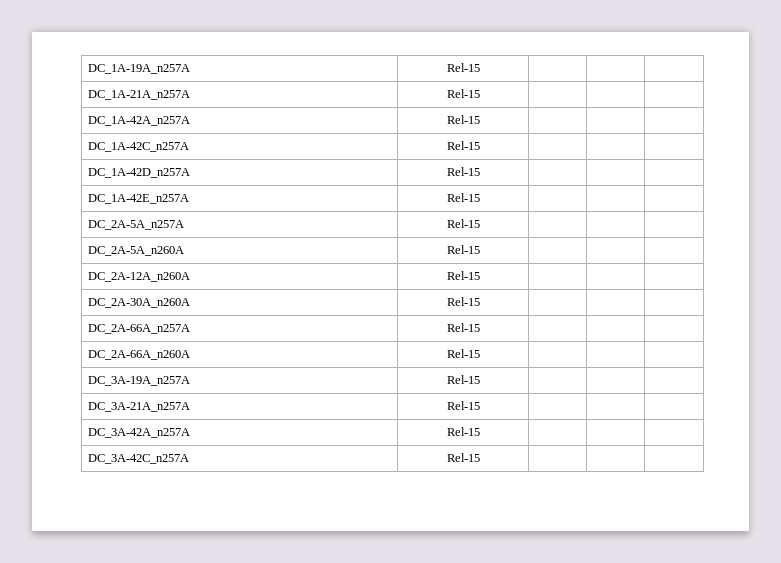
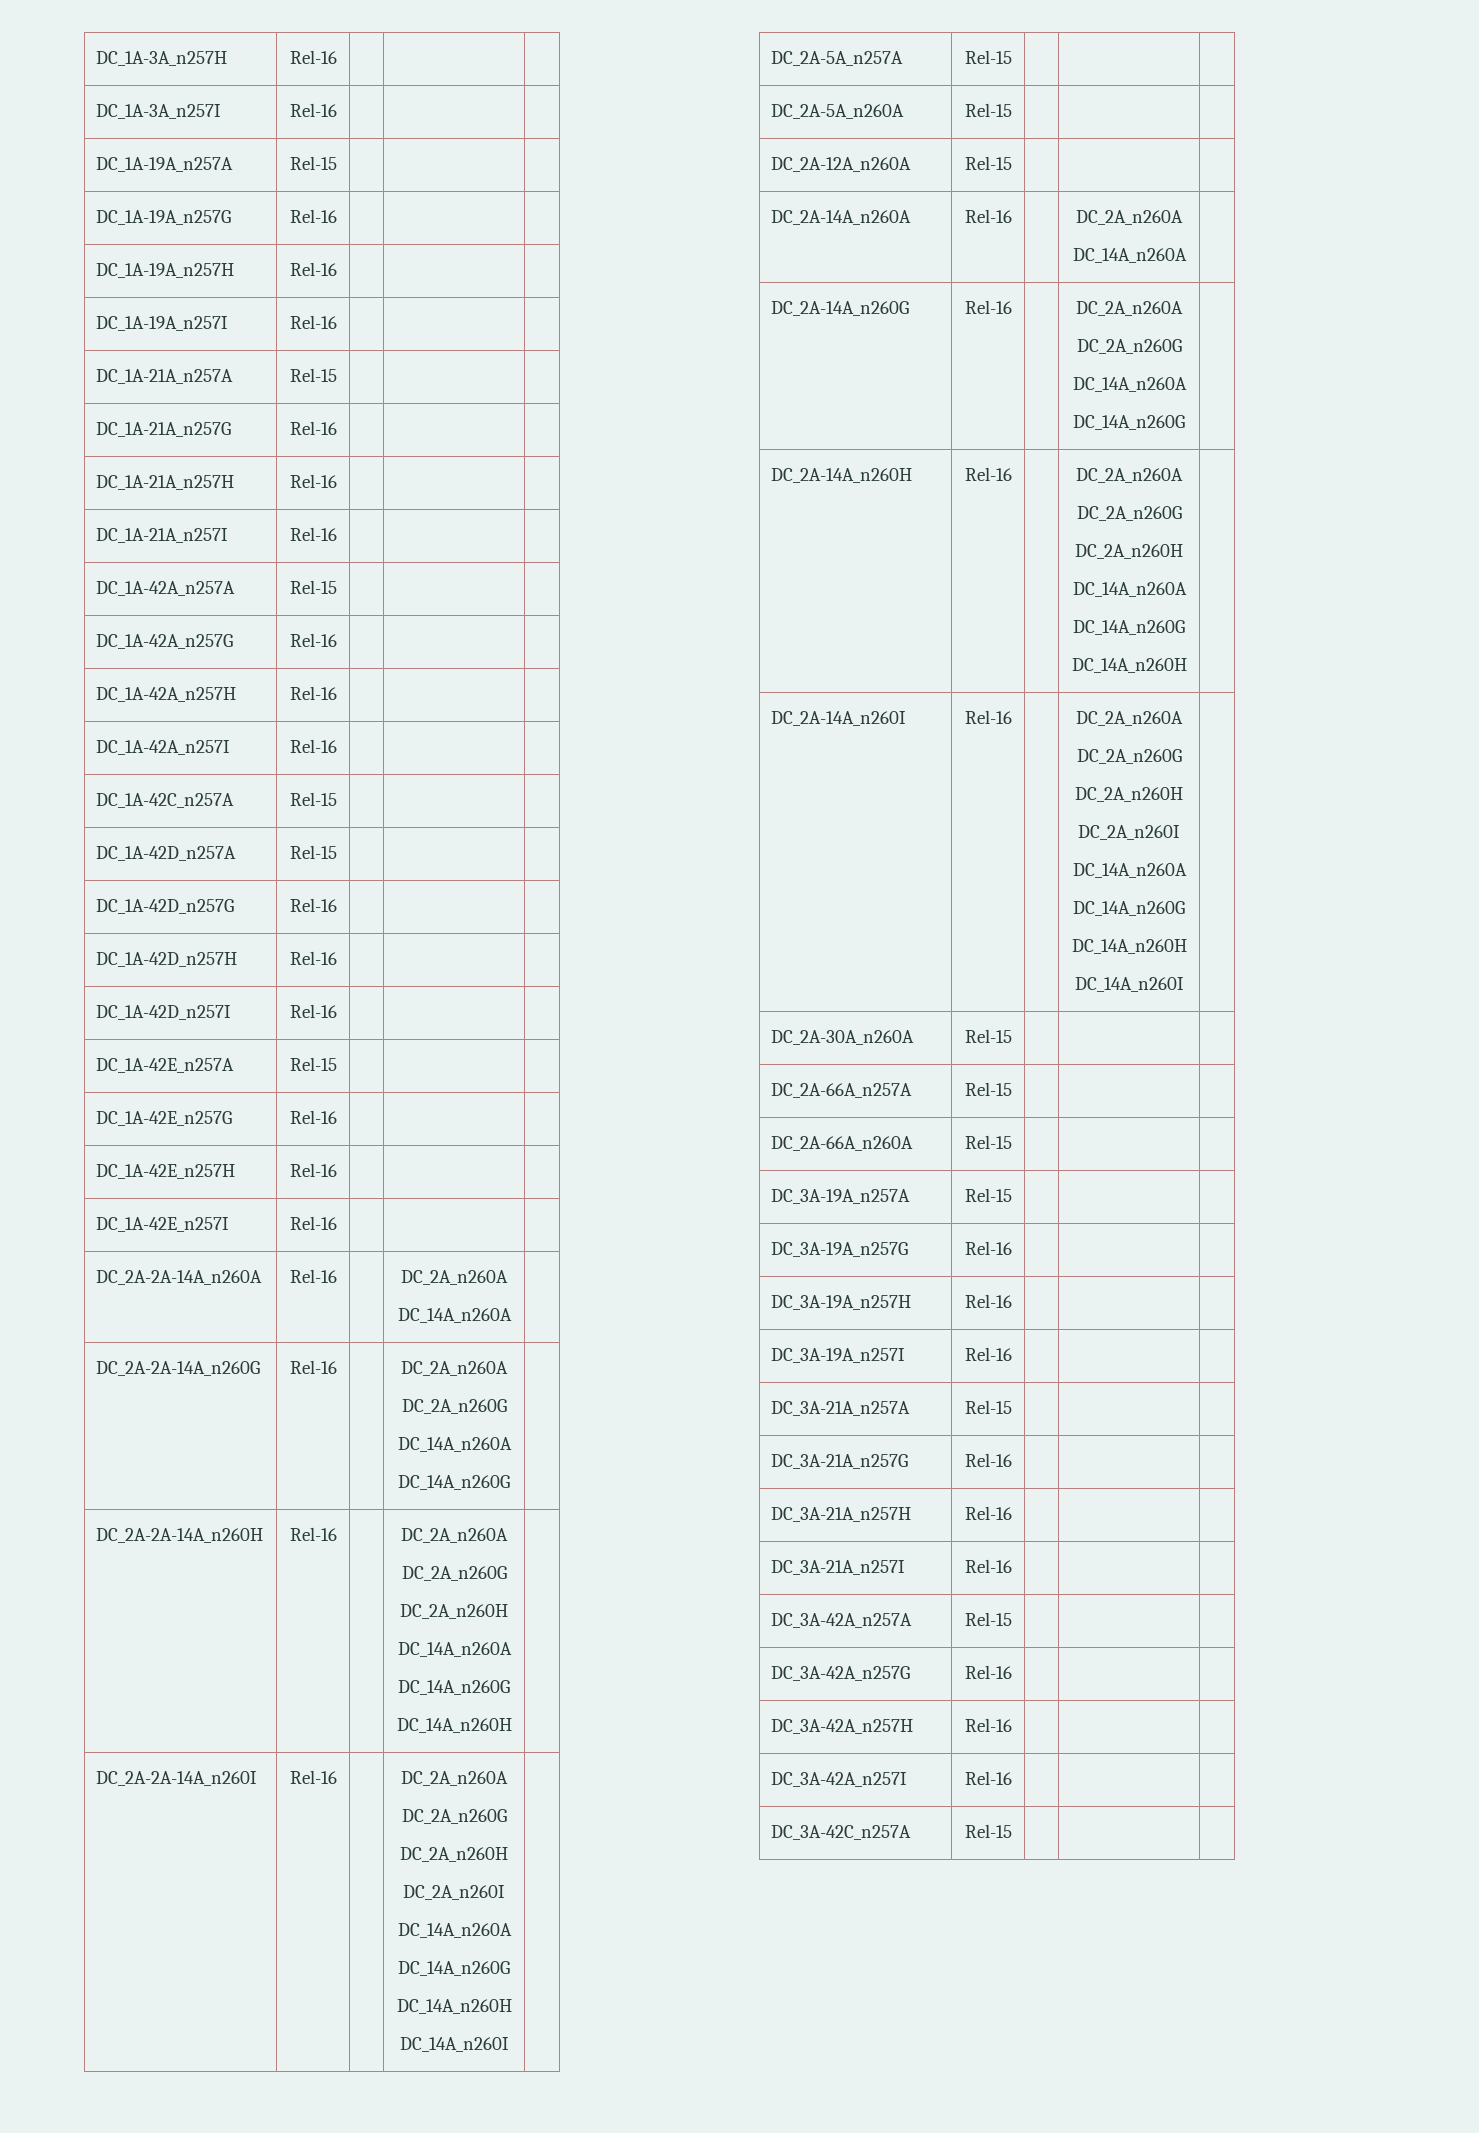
[88,64,191,74] [446,63,480,72] [88,90,191,100] [446,89,480,98] [88,116,191,126] [446,115,480,124] [88,142,190,152] [446,141,480,150] [88,168,191,178] [446,167,480,176] [88,194,190,204] [446,193,480,202] DC_1A-19A_n257A | Rel-15 | | | // DC_1A-21A_n257A | Rel-15 | | | // DC_1A-42A_n257A | Rel-15 | | | // DC_1A-42C_n257A | Rel-15 | | | // DC_1A-42D_n257A | Rel-15 | | | // DC_1A-42E_n257A | Rel-15 | | -> [96,51,228,66] [289,50,337,64] [96,104,222,119] [289,103,337,117] [96,157,234,172] [289,156,337,170] [96,210,232,225] [289,209,337,223] [96,263,235,278] [289,262,337,276] [96,316,229,331] [289,315,337,329] [96,369,234,384] [289,368,337,382] [96,422,232,437] [289,421,337,435] [96,475,235,490] [289,474,337,488] [96,528,229,543] [289,527,337,541] [96,581,236,596] [289,580,337,594] [96,634,234,649] [289,633,337,647] [96,687,237,702] [289,686,337,700] [96,740,231,755] [289,739,337,753] [96,793,235,808] [289,792,337,806] [96,846,237,861] [289,845,337,859] [96,899,235,914] [289,898,337,912] [96,952,238,967] [289,951,337,965] [96,1005,232,1020] [289,1004,337,1018] [96,1058,235,1073] [289,1057,337,1071] [96,1111,233,1126] [289,1110,337,1124] [96,1164,236,1179] [289,1163,337,1177] [96,1217,230,1232] [289,1216,337,1230] [96,1270,263,1285] [289,1269,337,1283] [401,1270,508,1285] [397,1308,512,1323] [96,1361,261,1376] [289,1360,337,1374] [401,1361,508,1376] [401,1399,507,1414] [397,1437,512,1452] [398,1475,510,1490] [96,1528,264,1543] [289,1527,337,1541] [401,1528,508,1543] [401,1566,507,1581] [400,1604,508,1619] [397,1642,512,1657] [398,1680,510,1695] [396,1718,512,1733] [96,1771,258,1786] [289,1770,337,1784] [401,1771,508,1786] [401,1809,507,1824] [400,1847,508,1862] [403,1885,505,1900] [397,1923,512,1938] [398,1961,510,1976] [396,1999,512,2014] [399,2037,509,2052] DC_1A-3A_n257H | Rel-16 | | | // DC_1A-3A_n257I | Rel-16 | | | // DC_1A-19A_n257A | Rel-15 | | | // DC_1A-19A_n257G | Rel-16 | | | // DC_1A-19A_n257H | Rel-16 | | | // DC_1A-19A_n257I | Rel-16 | | | // DC_1A-21A_n257A | Rel-15 | | | // DC_1A-21A_n257G | Rel-16 | | | // DC_1A-21A_n257H | Rel-16 | | | // DC_1A-21A_n257I | Rel-16 | | | // DC_1A-42A_n257A | Rel-15 | | | // DC_1A-42A_n257G | Rel-16 | | | // DC_1A-42A_n257H | Rel-16 | | | // DC_1A-42A_n257I | Rel-16 | | | // DC_1A-42C_n257A | Rel-15 | | | // DC_1A-42D_n257A | Rel-15 | | | // DC_1A-42D_n257G | Rel-16 | | | // DC_1A-42D_n257H | Rel-16 | | | // DC_1A-42D_n257I | Rel-16 | | | // DC_1A-42E_n257A | Rel-15 | | | // DC_1A-42E_n257G | Rel-16 | | | // DC_1A-42E_n257H | Rel-16 | | | // DC_1A-42E_n257I | Rel-16 | | | // DC_2A-2A-14A_n260A | Rel-16 | | DC_2A_n260A // DC_14A_n260A | // DC_2A-2A-14A_n260G | Rel-16 | | DC_2A_n260A // DC_2A_n260G // DC_14A_n260A // DC_14A_n260G | // DC_2A-2A-14A_n260H | Rel-16 | | DC_2A_n260A // DC_2A_n260G // DC_2A_n260H // DC_14A_n260A // DC_14A_n260G // DC_14A_n260H | // DC_2A-2A-14A_n260I | Rel-16 | | DC_2A_n260A // DC_2A_n260G // DC_2A_n260H // DC_2A_n260I // DC_14A_n260A // DC_14A_n260G // DC_14A_n260H // DC_14A_n260I
(480, 275) none -> [771,210,912,225] [964,209,1012,223] [1076,210,1183,225] [1072,248,1187,263] [771,301,910,316] [964,300,1012,314] [1076,301,1183,316] [1076,339,1182,354] [1072,377,1187,392] [1073,415,1185,430] [771,468,913,483] [964,467,1012,481] [1076,468,1183,483] [1076,506,1182,521] [1075,544,1183,559] [1072,582,1187,597] [1073,620,1185,635] [1071,658,1187,673] [771,711,907,726] [964,710,1012,724] [1076,711,1183,726] [1076,749,1182,764] [1075,787,1183,802] [1078,825,1180,840] [1072,863,1187,878] [1073,901,1185,916] [1071,939,1187,954] [1074,977,1184,992] // DC_2A-14A_n260A | Rel-16 | | DC_2A_n260A // DC_14A_n260A | // DC_2A-14A_n260G | Rel-16 | | DC_2A_n260A // DC_2A_n260G // DC_14A_n260A // DC_14A_n260G | // DC_2A-14A_n260H | Rel-16 | | DC_2A_n260A // DC_2A_n260G // DC_2A_n260H // DC_14A_n260A // DC_14A_n260G // DC_14A_n260H | // DC_2A-14A_n260I | Rel-16 | | DC_2A_n260A // DC_2A_n260G // DC_2A_n260H // DC_2A_n260I // DC_14A_n260A // DC_14A_n260G // DC_14A_n260H // DC_14A_n260I |
[88,402,191,412] [446,401,480,410] [88,428,191,438] [446,427,480,436] DC_3A-21A_n257A | Rel-15 | | | // DC_3A-42A_n257A | Rel-15 -> [771,1242,909,1257] [964,1241,1012,1255] [771,1295,912,1310] [964,1294,1012,1308] [771,1348,906,1363] [964,1347,1012,1361] [771,1401,911,1416] [964,1400,1012,1414] [771,1454,909,1469] [964,1453,1012,1467] [771,1507,912,1522] [964,1506,1012,1520] [771,1560,906,1575] [964,1559,1012,1573] [771,1613,913,1628] [964,1612,1012,1626] [771,1666,911,1681] [964,1665,1012,1679] [771,1719,914,1734] [964,1718,1012,1732] [771,1772,908,1787] [964,1771,1012,1785] DC_3A-19A_n257G | Rel-16 | | | // DC_3A-19A_n257H | Rel-16 | | | // DC_3A-19A_n257I | Rel-16 | | | // DC_3A-21A_n257A | Rel-15 | | | // DC_3A-21A_n257G | Rel-16 | | | // DC_3A-21A_n257H | Rel-16 | | | // DC_3A-21A_n257I | Rel-16 | | | // DC_3A-42A_n257A | Rel-15 | | | // DC_3A-42A_n257G | Rel-16 | | | // DC_3A-42A_n257H | Rel-16 | | | // DC_3A-42A_n257I | Rel-16

